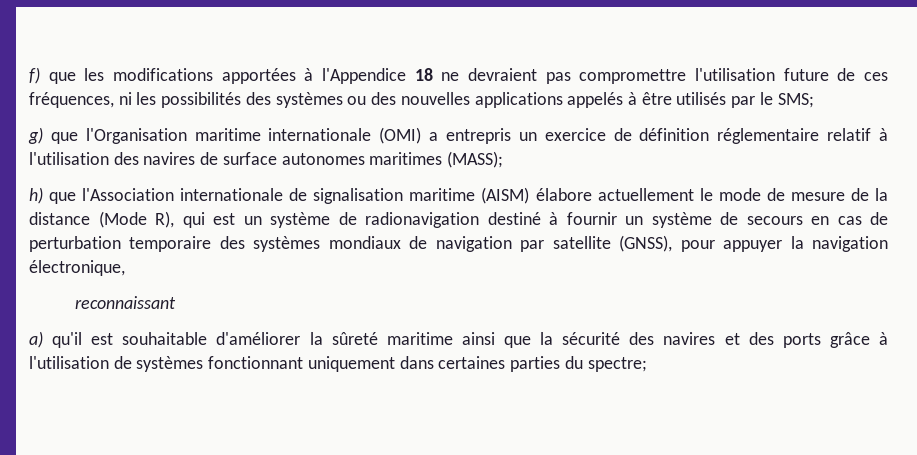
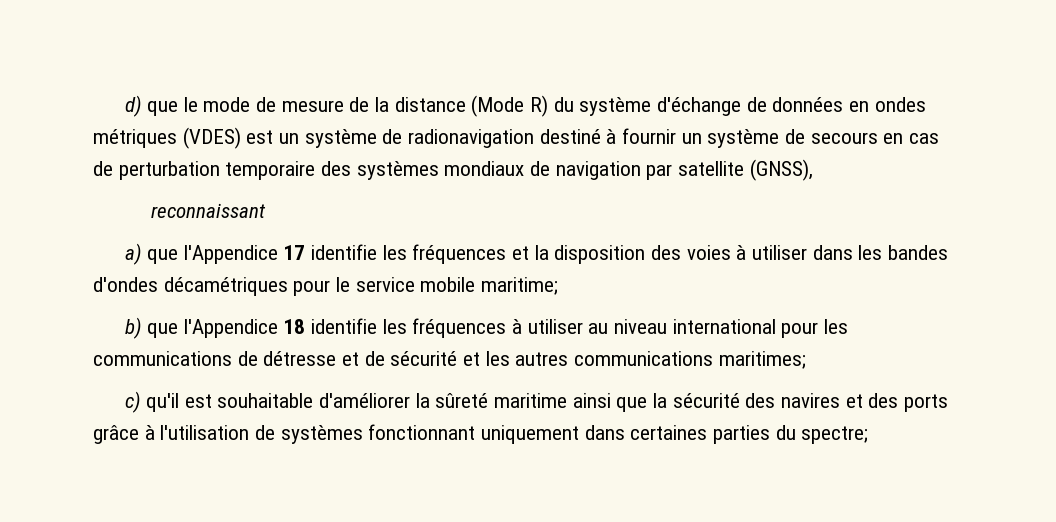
[29,67,888,84] [29,92,814,108] [28,127,889,144] [29,151,504,168] [29,187,694,204] f) que les modifications apportées à l'Appendice 18 ne devraient pas compromettre l'utilisation future de ces fréquences, ni les possibilités des systèmes ou des nouvelles applications appelés à être utilisés par le SMS; // g) que l'Organisation maritime internationale (OMI) a entrepris un exercice de définition réglementaire relatif à l'utilisation des navires de surface autonomes maritimes (MASS); // h) que l'Association internationale de signalisation maritime (AISM) élabore actuellement -> [125,95,178,117] d) que
[155,211,205,228] R), qui -> [529,95,926,117] [93,127,241,149] R) du système d'échange de données en ondes métriques (VDES)
[680,236,888,252] [29,260,125,276] [74,296,176,309] [29,331,43,348] pour appuyer la navigation électronique, // reconnaissant // a) -> [150,203,266,218] [125,243,948,265] [93,277,559,296] [125,317,848,339] [93,351,806,369] [125,391,141,413] // reconnaissant // a) que l'Appendice 17 identifie les fréquences et la disposition des voies à utiliser dans les bandes d'ondes décamétriques pour le service mobile maritime; // b) que l'Appendice 18 identifie les fréquences à utiliser au niveau international pour les communications de détresse et de sécurité et les autres communications maritimes; // c)

